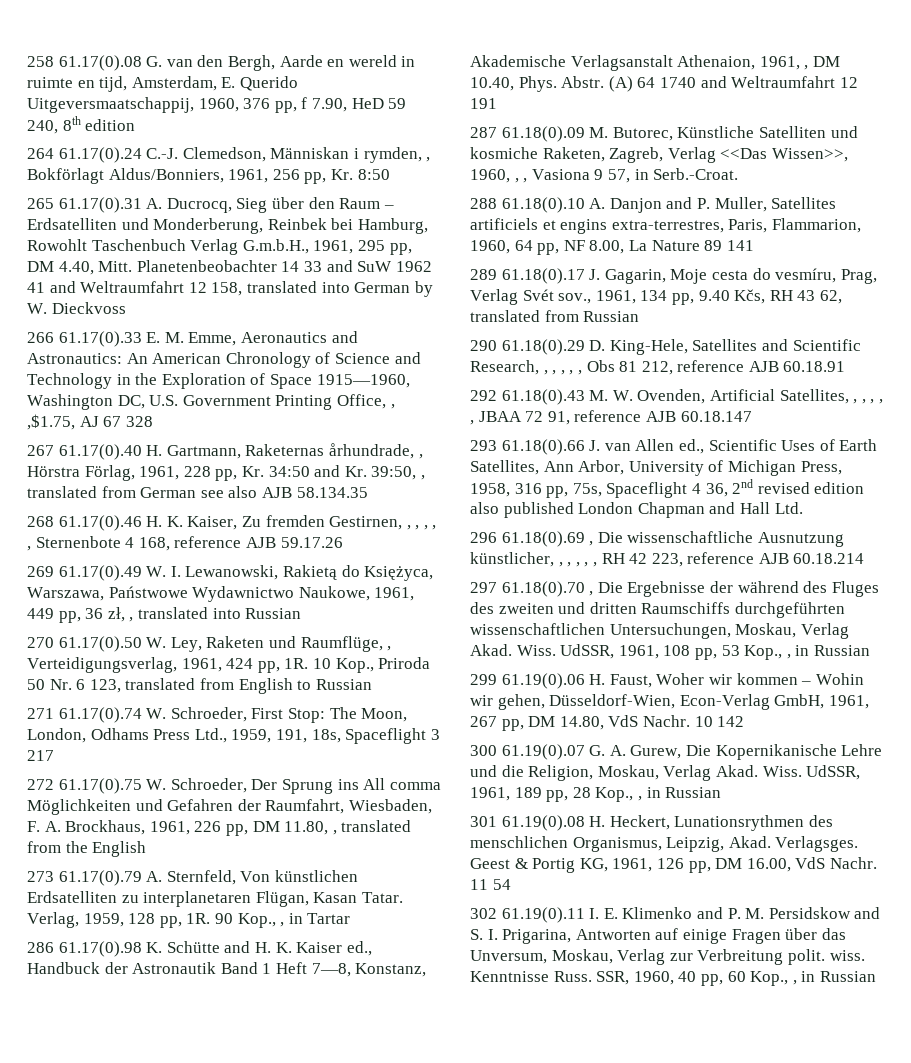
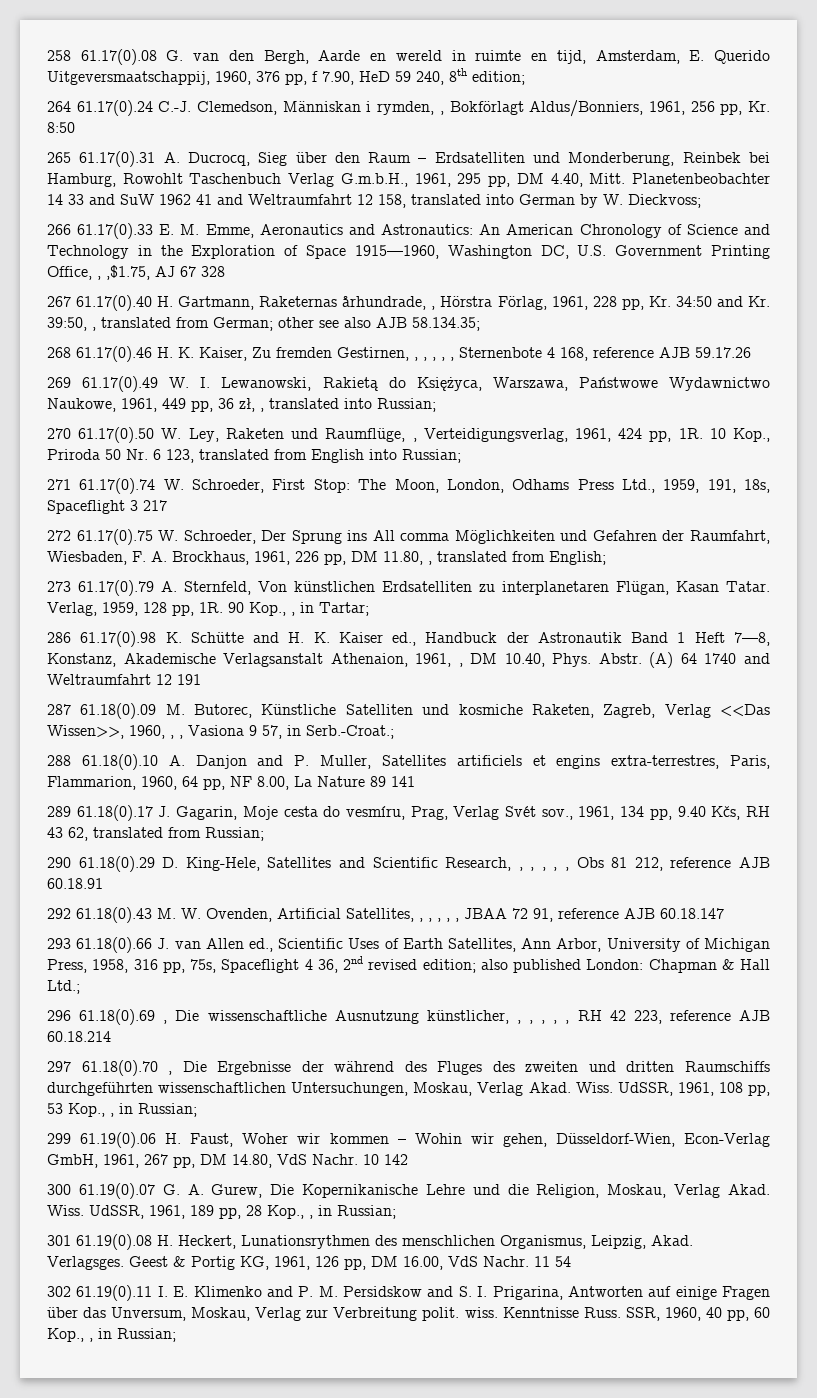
[85,119,136,131] edition -> [472,71,525,85] edition;
[51,302,126,314] Dieckvoss -> [628,194,701,208] Dieckvoss;
[140,487,197,498] German -> [213,317,314,331] German; other
[296,487,368,498] 58.134.35 -> [412,317,480,331] 58.134.35;
[245,608,302,619] Russian -> [377,398,436,412] Russian;
[297,679,372,690] to Russian -> [369,449,461,463] into Russian;
[65,841,147,857] the English -> [549,551,606,565] English;
[307,913,351,924] Tartar -> [319,602,369,616] Tartar;
[653,168,739,180] Serb.-Croat. -> [306,725,394,739] Serb.-Croat.;
[583,311,640,322] Russian -> [205,827,264,841] Russian;
[814,482,865,494] edition -> [422,959,476,973] edition;
[578,502,803,518] London Chapman and Hall Ltd. -> [586,959,770,973] [47,980,80,994] London: Chapman & Hall Ltd.;
[813,645,870,656] Russian -> [138,1103,197,1117] Russian;
[665,787,722,798] Russian -> [337,1205,396,1219] Russian;
[819,971,876,982] Russian -> [117,1328,176,1342] Russian;

